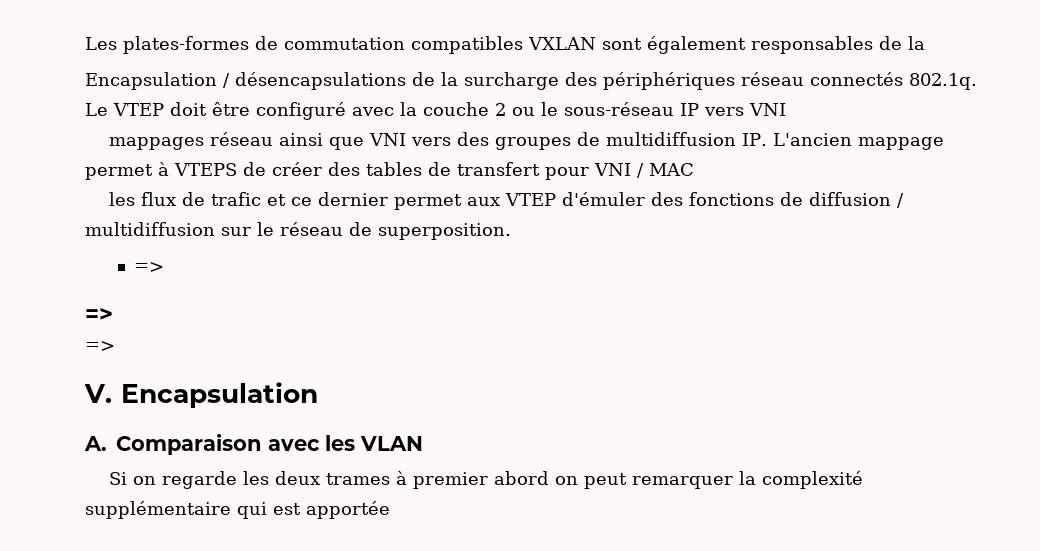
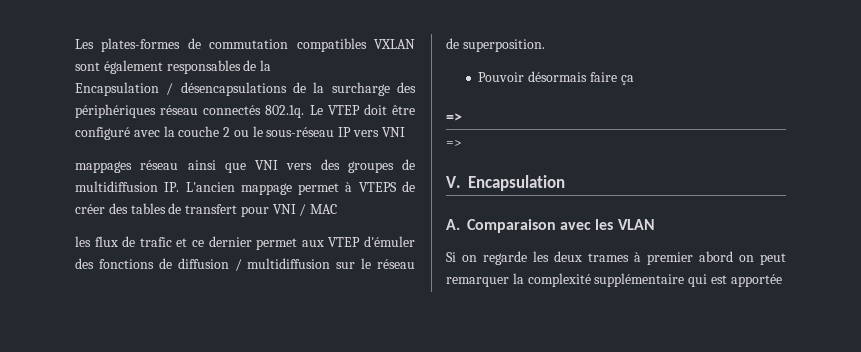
[133,262,164,272] => -> [478,71,634,85] Pouvoir désormais faire ça

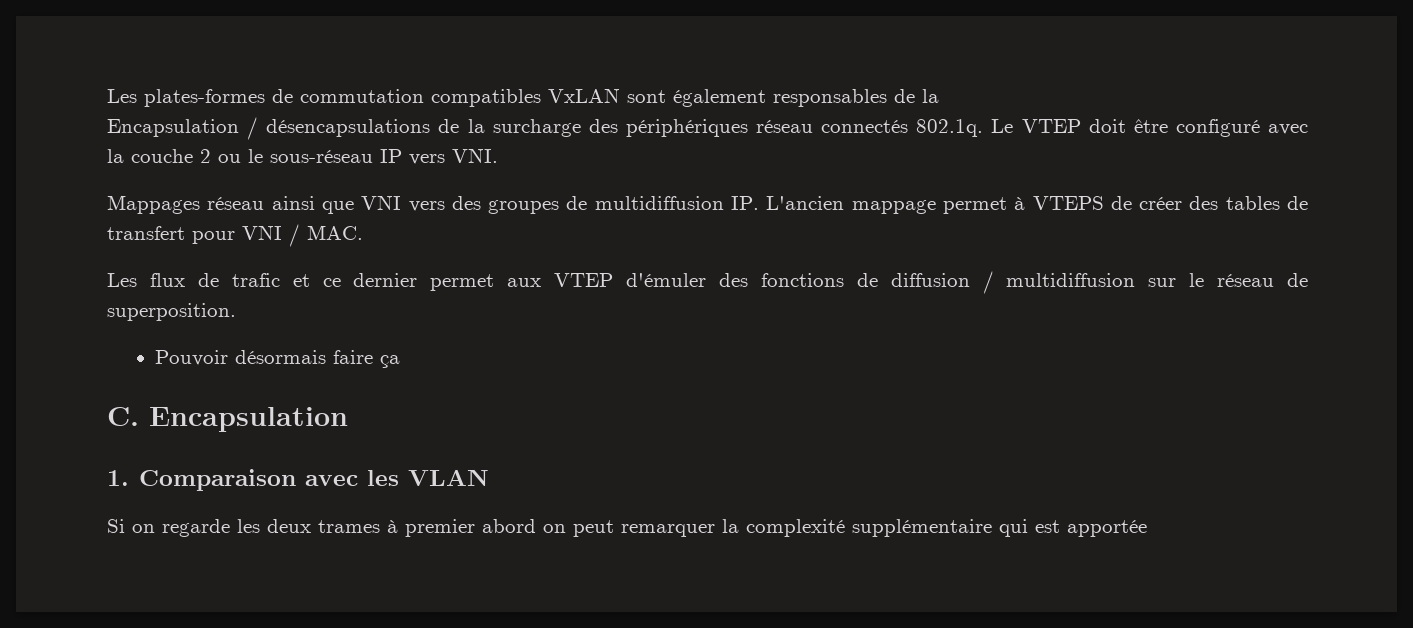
[374,39,415,49] VXLAN -> [548,88,620,103] VxLAN
[381,127,405,137] [75,161,132,173] VNI // mappages -> [452,148,498,163] [107,195,200,214] VNI. // Mappages
[310,204,338,214] [75,236,91,247] MAC // les -> [307,225,363,240] [107,273,137,287] MAC. // Les
[446,113,462,122] [446,140,462,147] [446,176,461,188] => // => // V. -> [107,407,139,426] C.
[446,219,460,230] A. -> [107,470,129,486] 1.

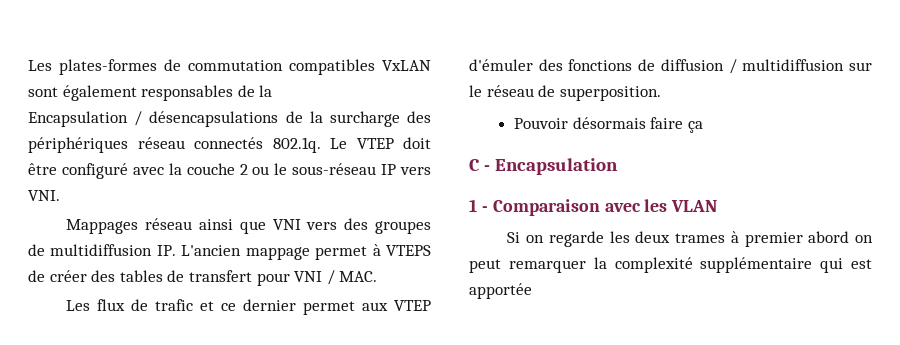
[107,407,139,426] C. -> [469,159,490,171] C -
[107,470,129,486] 1. -> [469,199,488,212] 1 -

